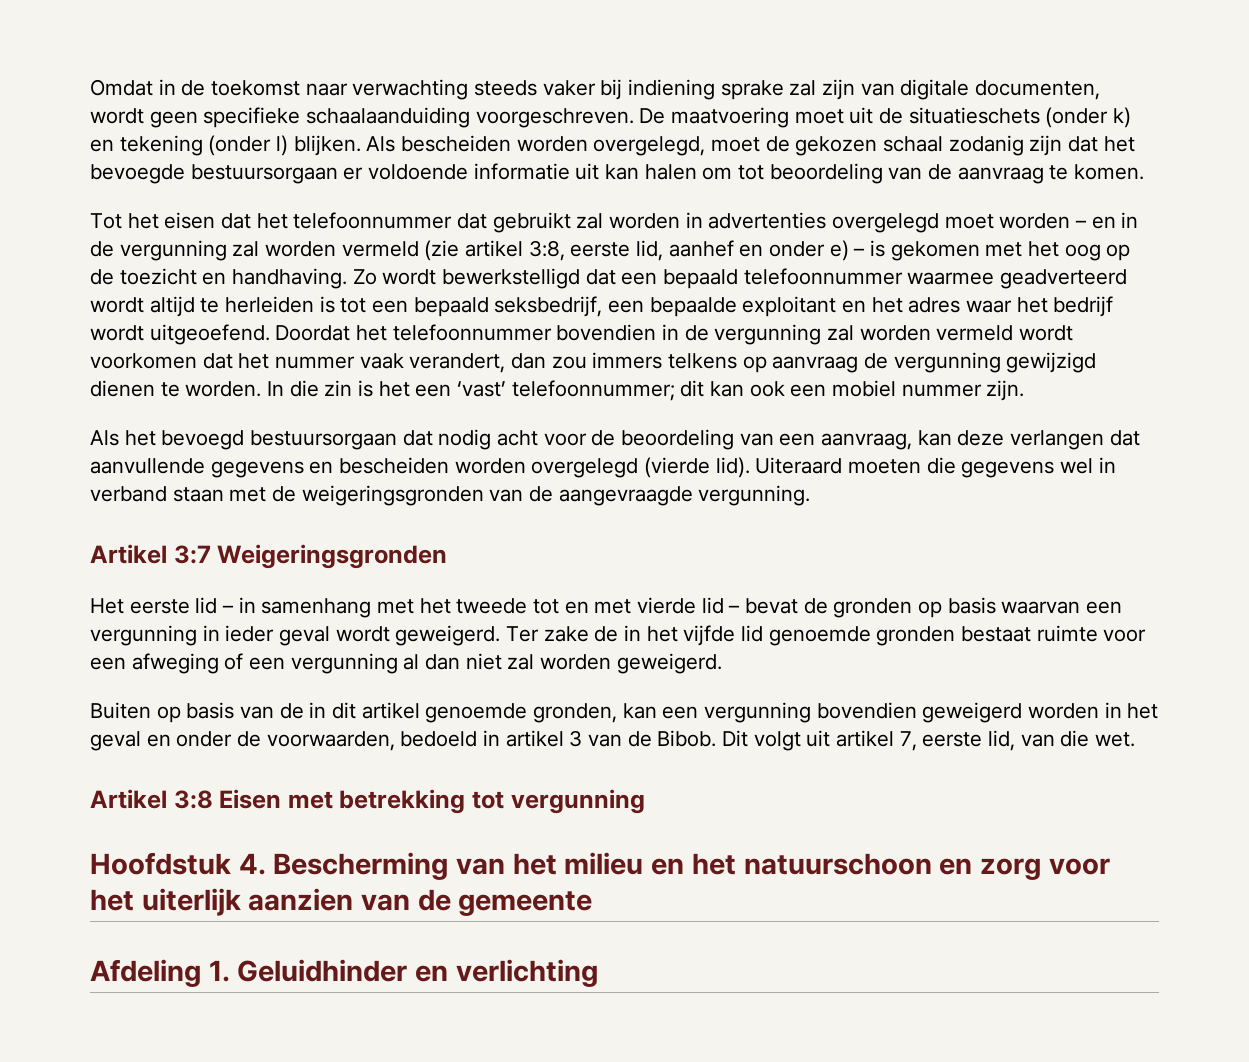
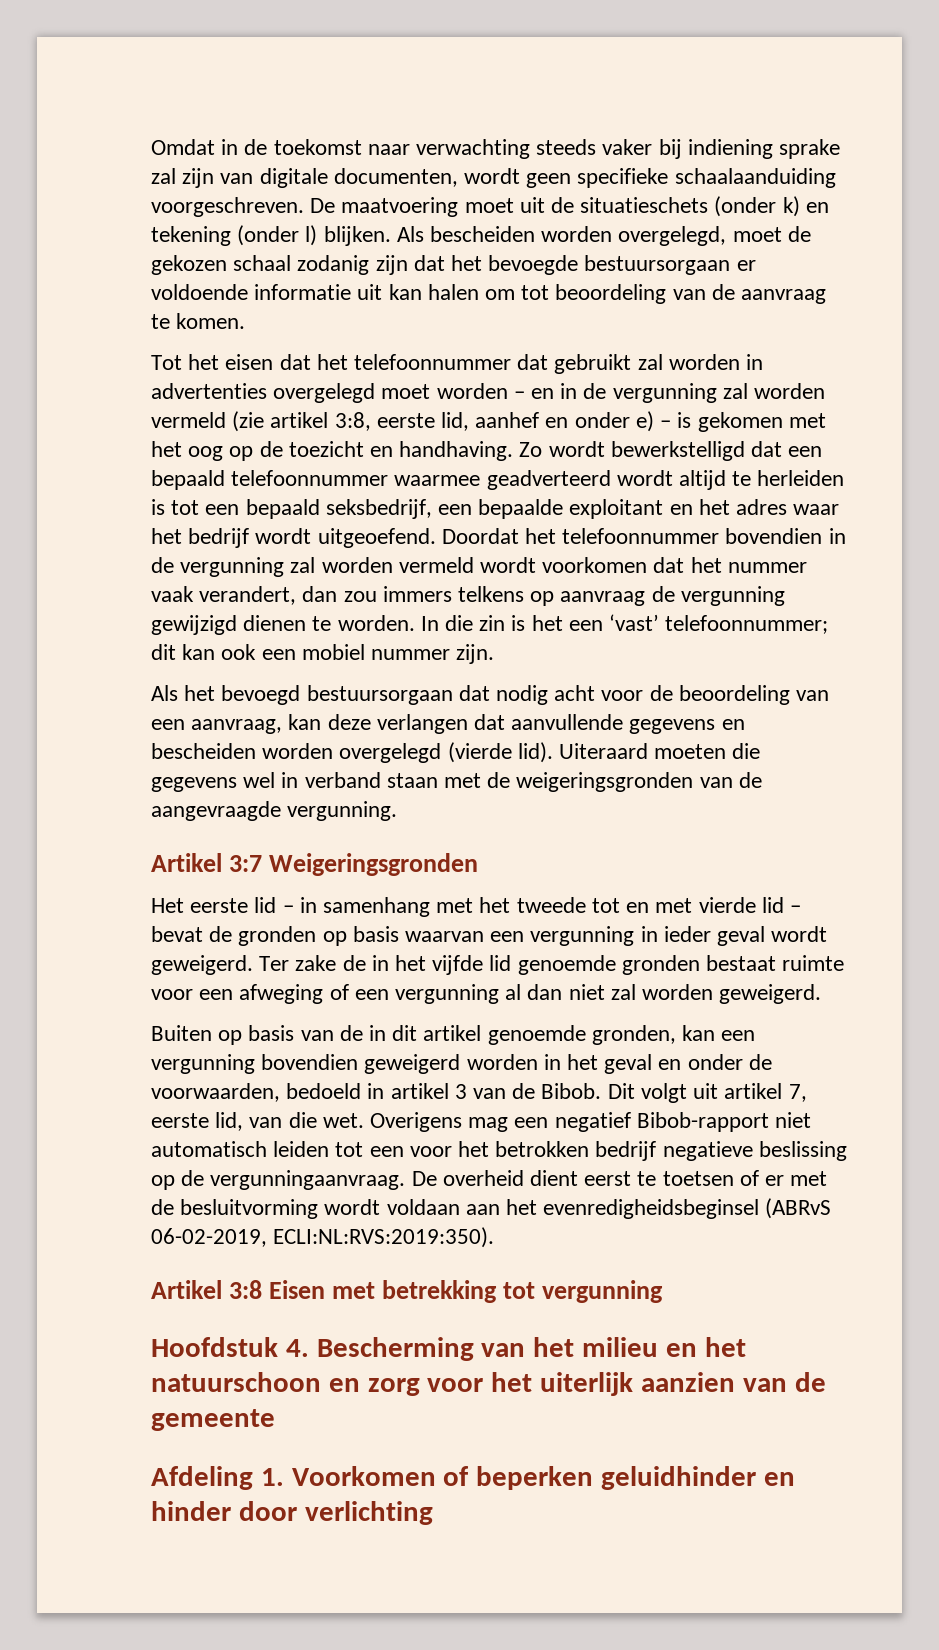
(1136, 739) none -> [370,1112,812,1132] [151,1141,847,1161] [151,1170,828,1190] [151,1198,832,1219] [151,1227,495,1248] Overigens mag een negatief Bibob-rapport niet automatisch leiden tot een voor het betrokken bedrijf negatieve beslissing op de vergunningaanvraag. De overheid dient eerst te toetsen of er met de besluitvorming wordt voldaan aan het evenredigheidsbeginsel (ABRvS 06-02-2019, ECLI:NL:RVS:2019:350).
[237,959,449,982] Geluidhinder en -> [291,1466,795,1490] [151,1501,297,1521] Voorkomen of beperken geluidhinder en hinder door

